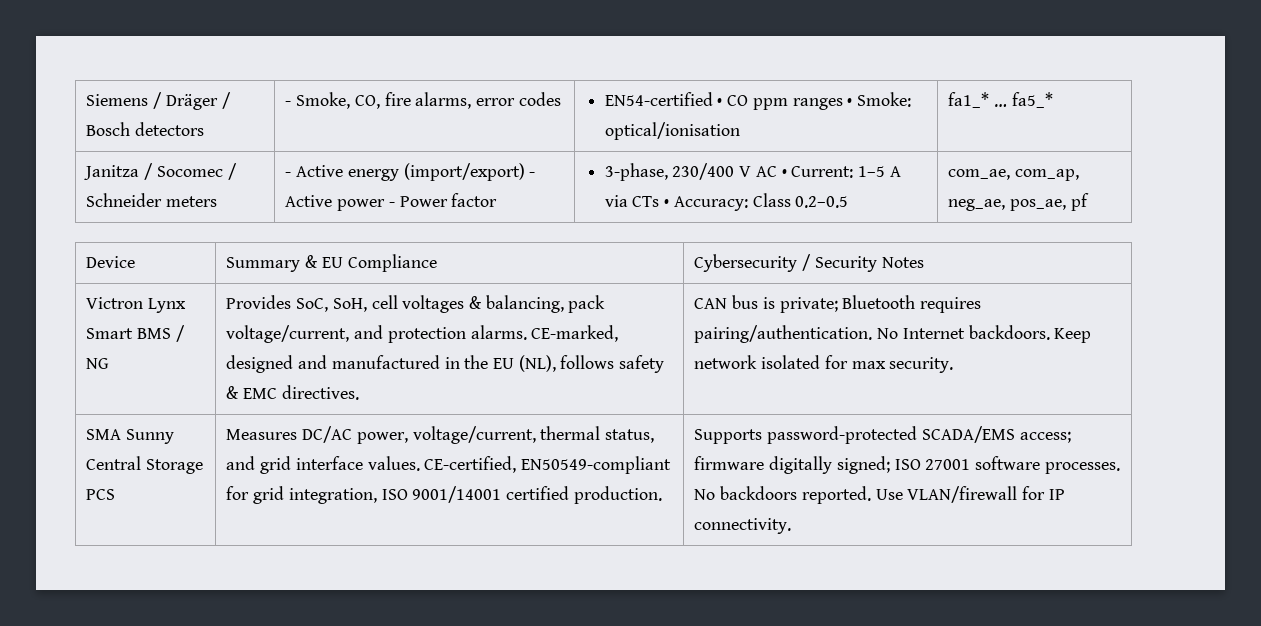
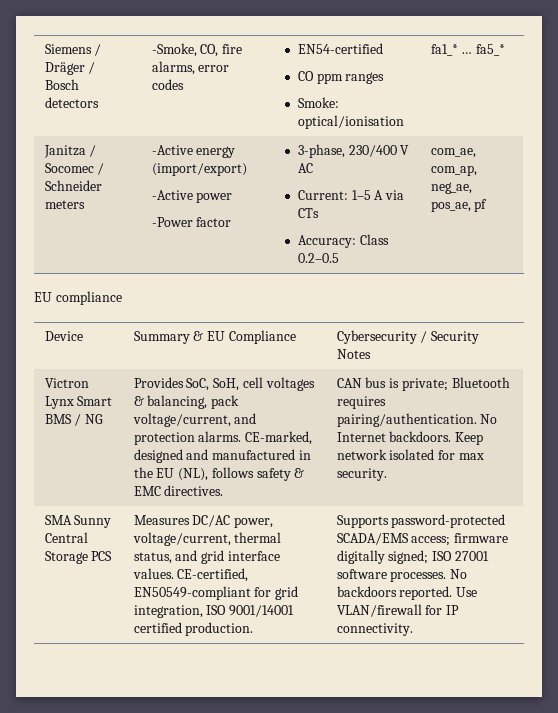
[285,92,351,109] - Smoke, -> [151,43,197,57] -Smoke,
[717,98,723,106] • -> (383, 48) //
[847,98,853,106] • -> (385, 78) //
[285,165,344,177] - Active -> [151,145,193,155] -Active
[529,172,536,177] [285,195,333,207] - Active -> [151,190,193,200] // -Active
[388,196,448,207] - Power -> [151,217,193,227] // -Power
[781,169,787,177] • -> (313, 168) //
[664,199,670,207] • -> (319, 213) //
(1089, 202) none -> [34,291,122,305] // EU compliance

